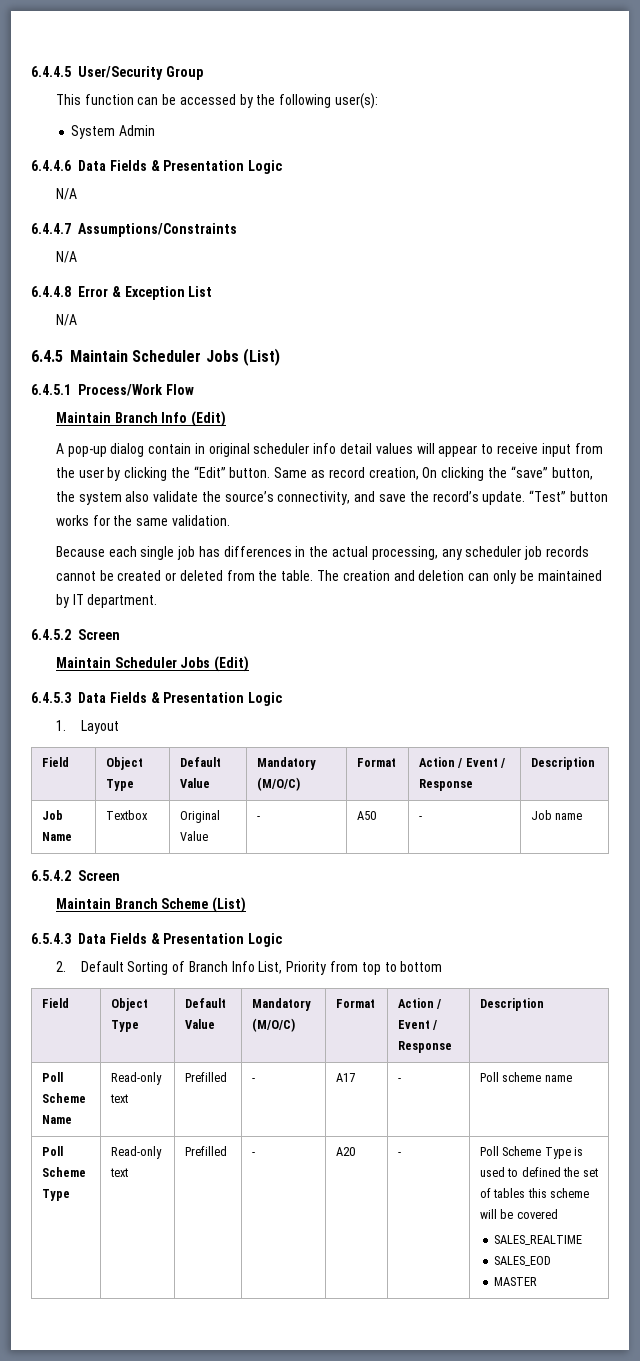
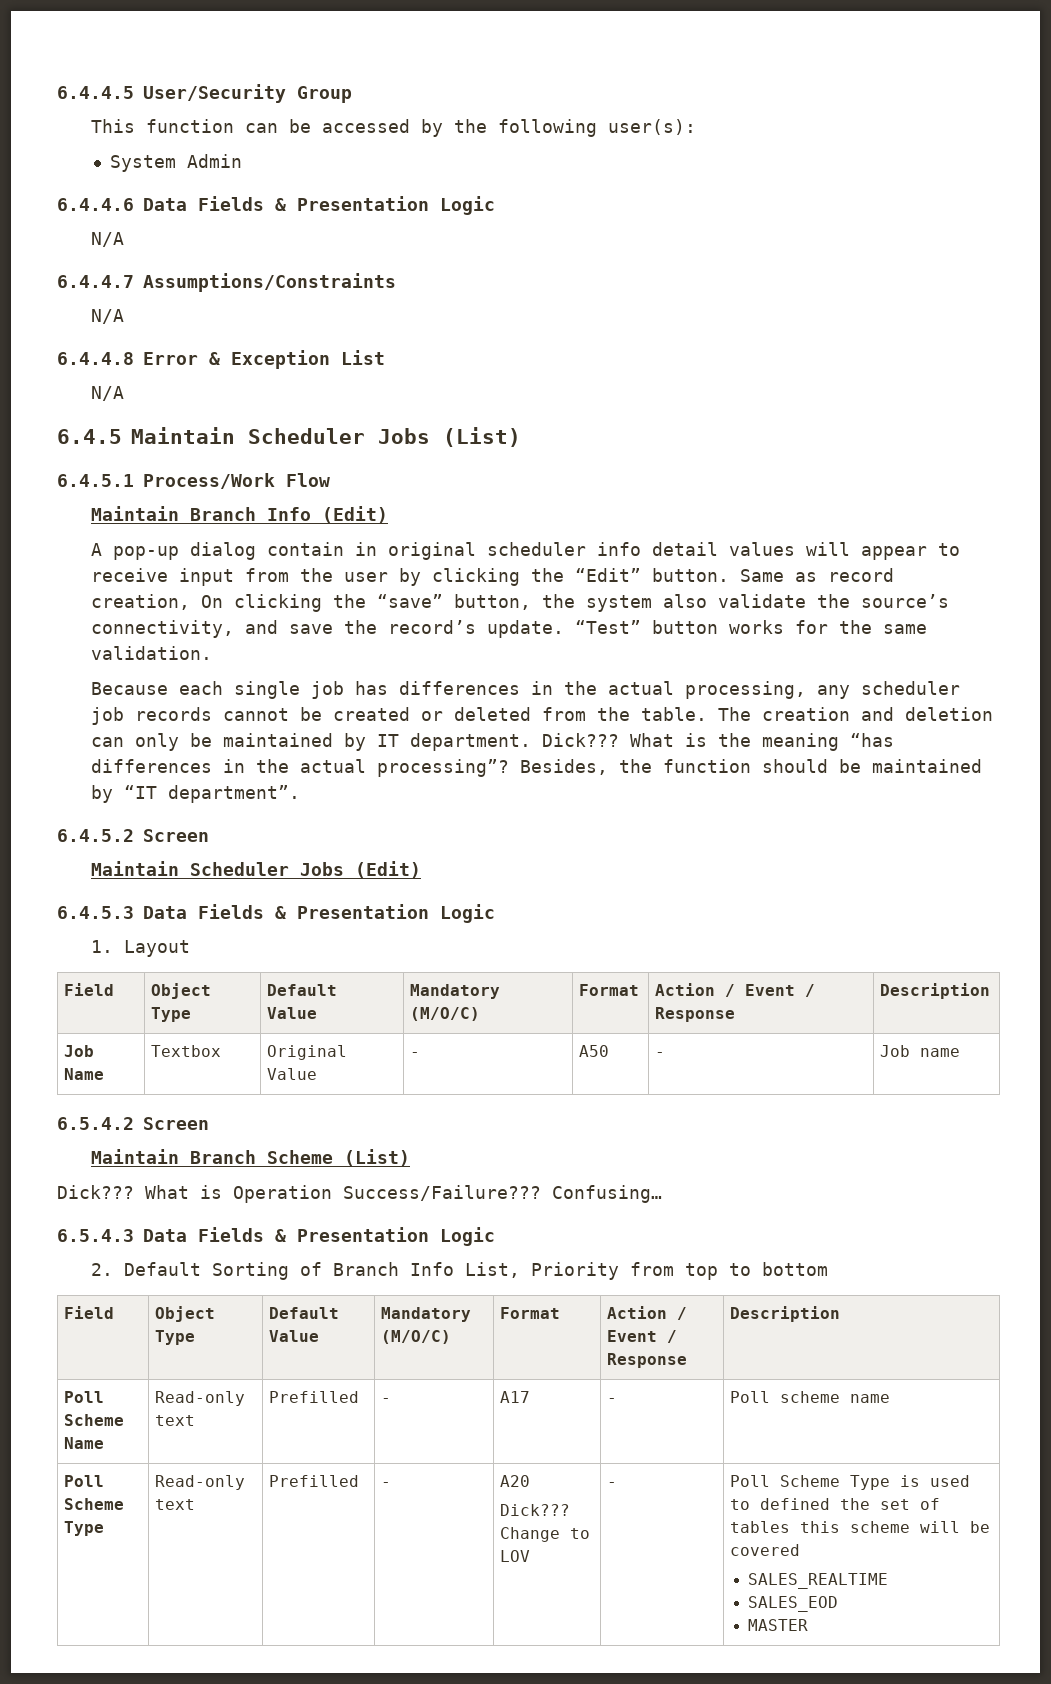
(158, 601) none -> [541,733,894,751] [90,759,982,777] [90,785,300,803] Dick??? What is the meaning “has differences in the actual processing”? Besides, the function should be maintained by “IT department”.
(247, 905) none -> [57,1185,662,1203] // Dick??? What is Operation Success/Failure??? Confusing…
(356, 1151) none -> [500,1504,571,1516] [500,1527,591,1542] [500,1550,531,1562] // Dick??? Change to LOV

